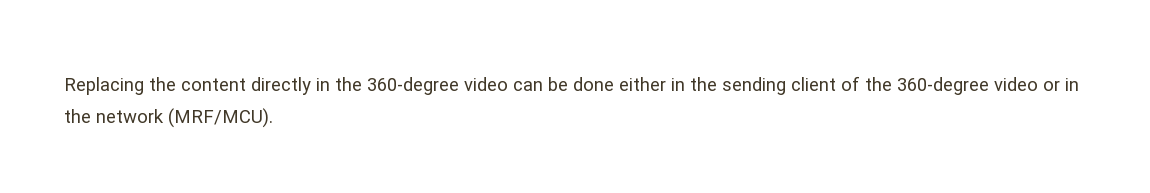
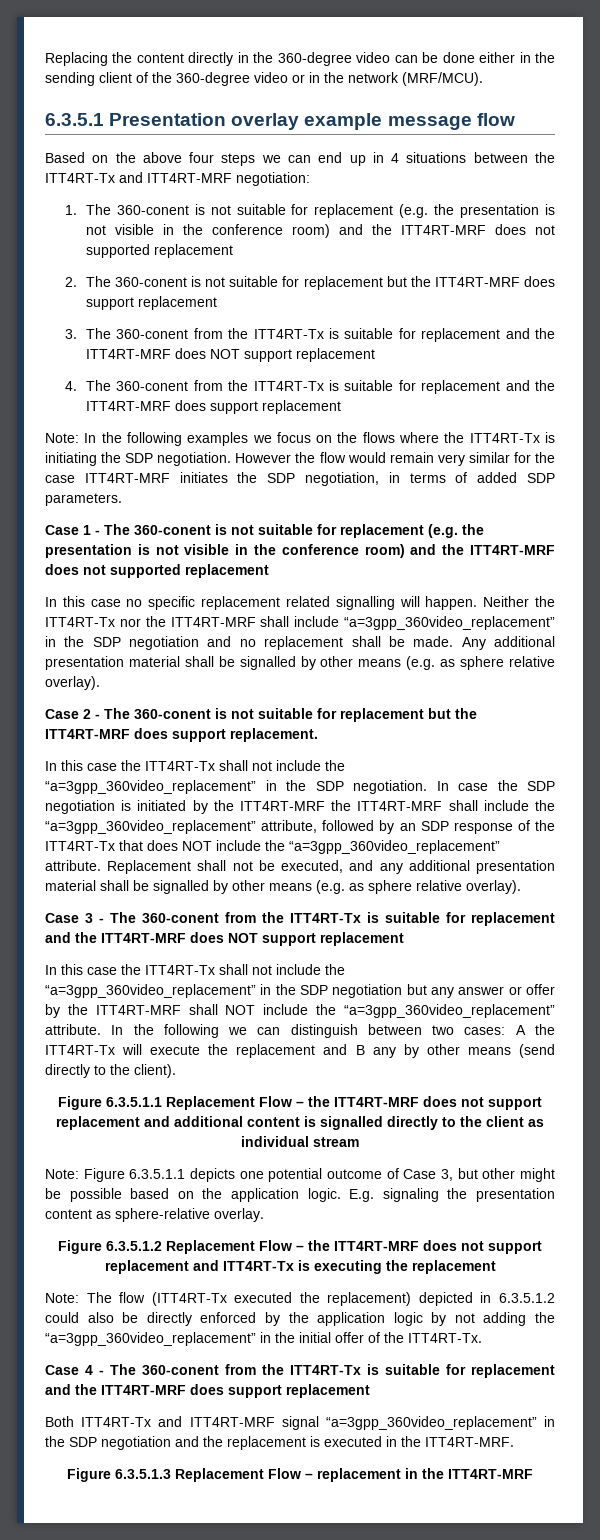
(273, 118) none -> [45,113,515,130] [45,152,555,166] [45,172,310,186] [65,204,555,218] [85,224,555,238] [85,244,233,258] [65,276,556,290] [85,296,217,310] [65,328,555,342] [85,348,375,362] [65,380,555,394] [85,400,341,414] [45,432,556,446] [45,452,555,466] [45,472,555,486] [45,493,122,506] [45,524,484,538] [45,544,556,558] [45,564,269,578] [45,596,555,610] [45,616,555,630] [45,636,555,650] [45,656,556,670] [45,676,100,690] [45,708,477,722] [45,728,318,742] [45,760,345,771] [45,780,555,794] [45,800,555,814] [45,820,555,834] [45,840,500,854] [45,860,555,874] [45,880,521,894] [45,912,555,926] [45,932,404,946] [45,964,345,975] [45,984,555,998] [45,1004,555,1018] [45,1024,555,1038] [45,1044,555,1058] [45,1064,176,1078] [58,1096,542,1110] [56,1116,544,1130] [241,1136,359,1147] [45,1168,555,1182] [45,1188,555,1202] [45,1208,264,1222] [58,1240,542,1254] [104,1260,496,1274] [45,1292,555,1306] [45,1312,555,1326] [45,1332,482,1346] [45,1364,555,1378] [45,1384,370,1398] [45,1416,555,1430] [45,1436,514,1450] [67,1468,533,1482] // 6.3.5.1 Presentation overlay example message flow // Based on the above four steps we can end up in 4 situations between the ITT4RT-Tx and ITT4RT-MRF negotiation: // 1. The 360-conent is not suitable for replacement (e.g. the presentation is not visible in the conference room) and the ITT4RT-MRF does not supported replacement // 2. The 360-conent is not suitable for replacement but the ITT4RT-MRF does support replacement // 3. The 360-conent from the ITT4RT-Tx is suitable for replacement and the ITT4RT-MRF does NOT support replacement // 4. The 360-conent from the ITT4RT-Tx is suitable for replacement and the ITT4RT-MRF does support replacement // Note: In the following examples we focus on the flows where the ITT4RT-Tx is initiating the SDP negotiation. However the flow would remain very similar for the case ITT4RT-MRF initiates the SDP negotiation, in terms of added SDP parameters. // Case 1 - The 360-conent is not suitable for replacement (e.g. the presentation is not visible in the conference room) and the ITT4RT-MRF does not supported replacement // In this case no specific replacement related signalling will happen. Neither the ITT4RT-Tx nor the ITT4RT-MRF shall include “a=3gpp_360video_replacement” in the SDP negotiation and no replacement shall be made. Any additional presentation material shall be signalled by other means (e.g. as sphere relative overlay). // Case 2 - The 360-conent is not suitable for replacement but the ITT4RT-MRF does support replacement. // In this case the ITT4RT-Tx shall not include the “a=3gpp_360video_replacement” in the SDP negotiation. In case the SDP negotiation is initiated by the ITT4RT-MRF the ITT4RT-MRF shall include the “a=3gpp_360video_replacement” attribute, followed by an SDP response of the ITT4RT-Tx that does NOT include the “a=3gpp_360video_replacement” attribute. Replacement shall not be executed, and any additional presentation material shall be signalled by other means (e.g. as sphere relative overlay). // Case 3 - The 360-conent from the ITT4RT-Tx is suitable for replacement and the ITT4RT-MRF does NOT support replacement // In this case the ITT4RT-Tx shall not include the “a=3gpp_360video_replacement” in the SDP negotiation but any answer or offer by the ITT4RT-MRF shall NOT include the “a=3gpp_360video_replacement” attribute. In the following we can distinguish between two cases: A the ITT4RT-Tx will execute the replacement and B any by other means (send directly to the client). // Figure 6.3.5.1.1 Replacement Flow – the ITT4RT-MRF does not support replacement and additional content is signalled directly to the client as individual stream // Note: Figure 6.3.5.1.1 depicts one potential outcome of Case 3, but other might be possible based on the application logic. E.g. signaling the presentation content as sphere-relative overlay. // Figure 6.3.5.1.2 Replacement Flow – the ITT4RT-MRF does not support replacement and ITT4RT-Tx is executing the replacement // Note: The flow (ITT4RT-Tx executed the replacement) depicted in 6.3.5.1.2 could also be directly enforced by the application logic by not adding the “a=3gpp_360video_replacement” in the initial offer of the ITT4RT-Tx. // Case 4 - The 360-conent from the ITT4RT-Tx is suitable for replacement and the ITT4RT-MRF does support replacement // Both ITT4RT-Tx and ITT4RT-MRF signal “a=3gpp_360video_replacement” in the SDP negotiation and the replacement is executed in the ITT4RT-MRF. // Figure 6.3.5.1.3 Replacement Flow – replacement in the ITT4RT-MRF

